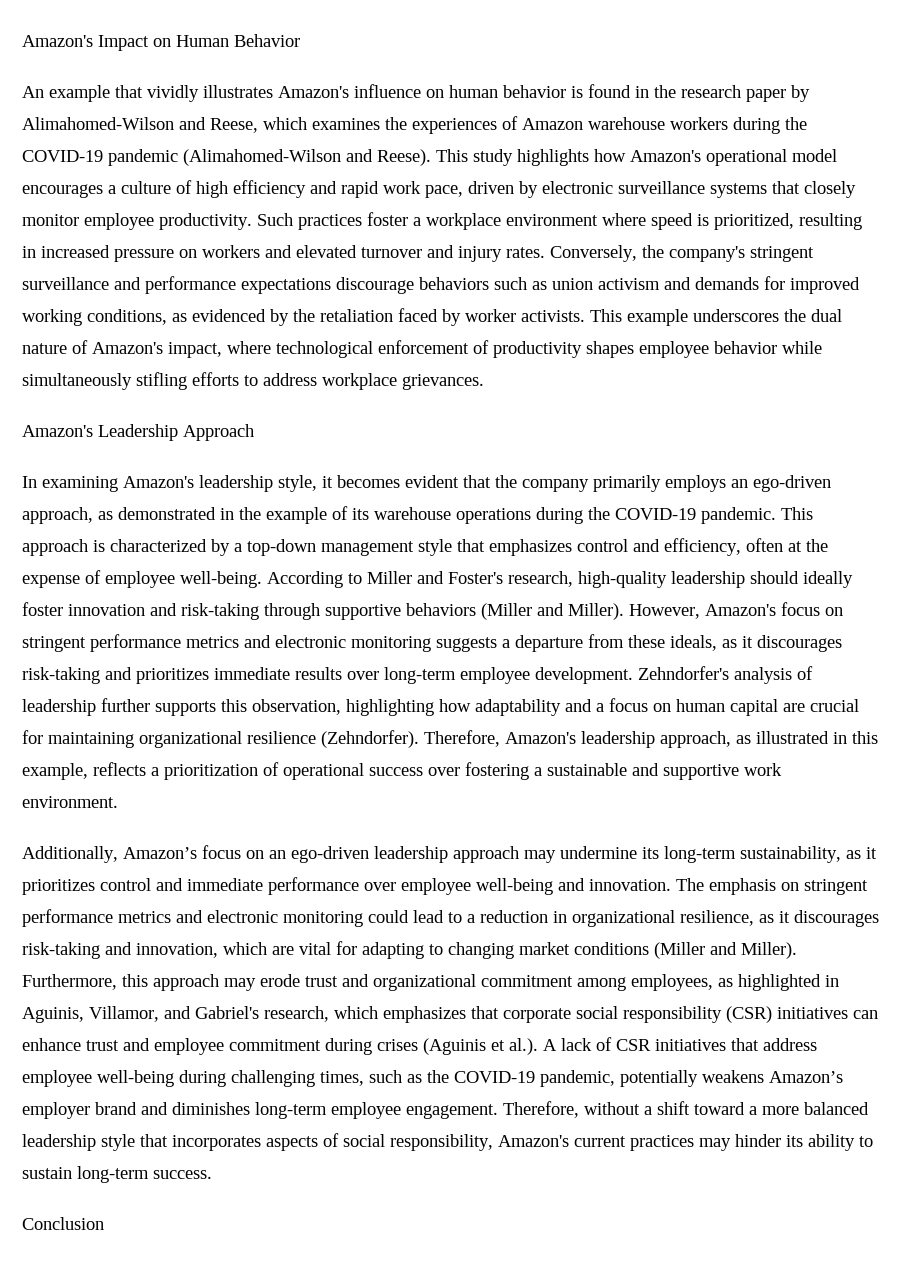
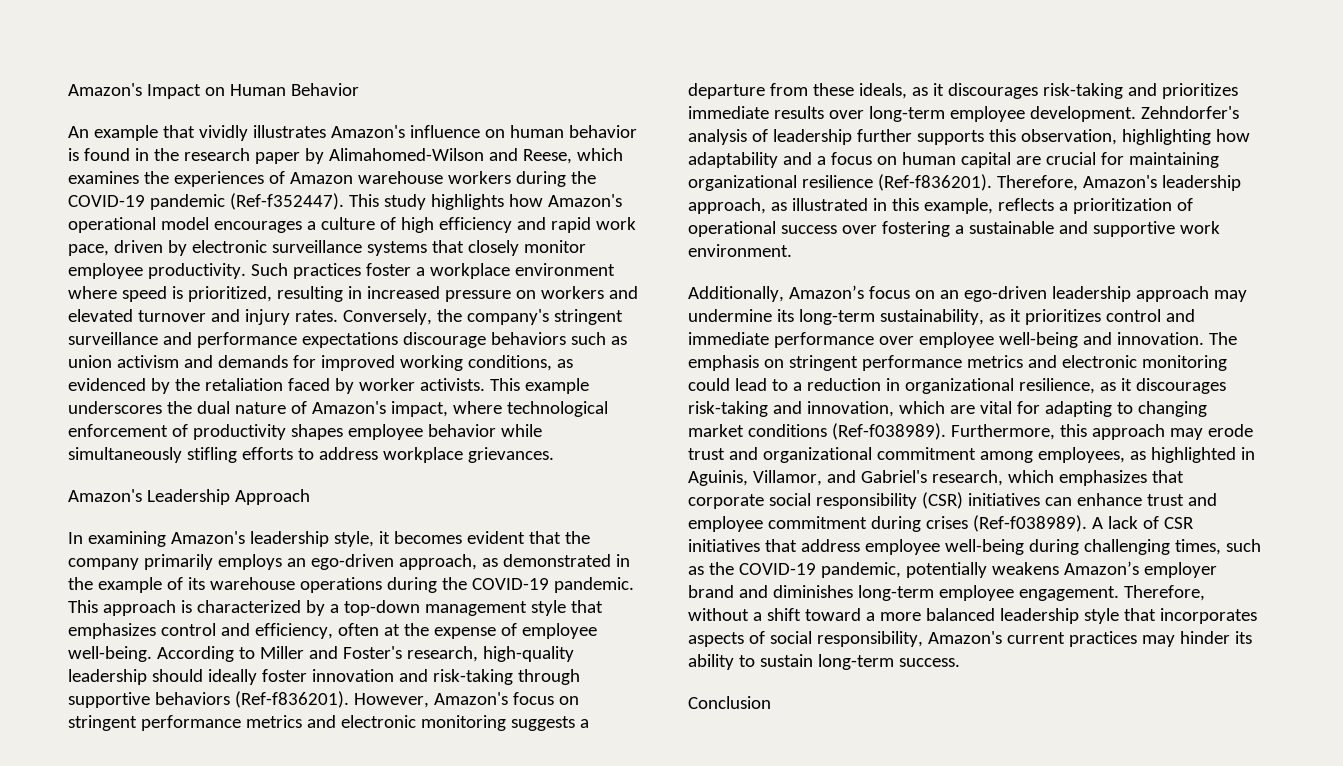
[183,149,431,166] (Alimahomed-Wilson and Reese). -> [229,193,344,210] (Ref-f352447).
[481,603,624,620] (Miller and Miller). -> [234,691,349,708] (Ref-f836201).
[321,730,419,748] (Zehndorfer). -> [877,174,992,191] (Ref-f836201).
[654,942,797,959] (Miller and Miller). -> [831,423,946,440] (Ref-f038989).
[423,1038,538,1055] (Aguinis et al.). -> [972,515,1087,532] (Ref-f038989).

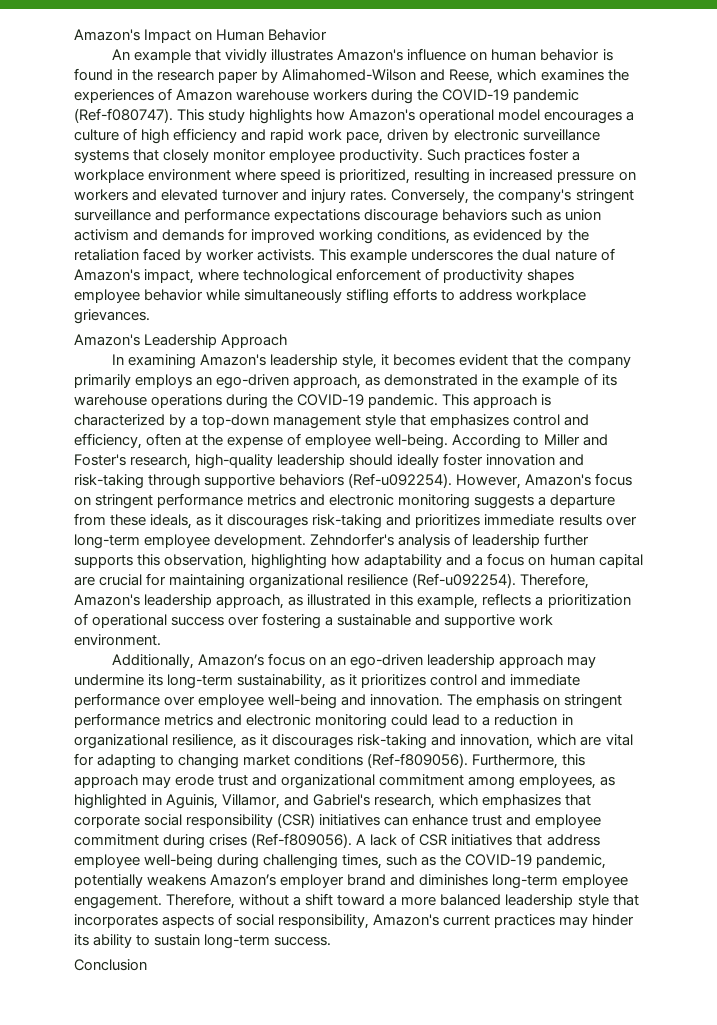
[229,193,344,210] (Ref-f352447). -> [74,108,173,123] (Ref-f080747).
[234,691,349,708] (Ref-f836201). -> [348,473,453,488] (Ref-u092254).
[877,174,992,191] (Ref-f836201). -> [412,573,517,588] (Ref-u092254).
[831,423,946,440] (Ref-f038989). -> [367,753,469,768] (Ref-f809056).
[972,515,1087,532] (Ref-f038989). -> [251,833,353,848] (Ref-f809056).

